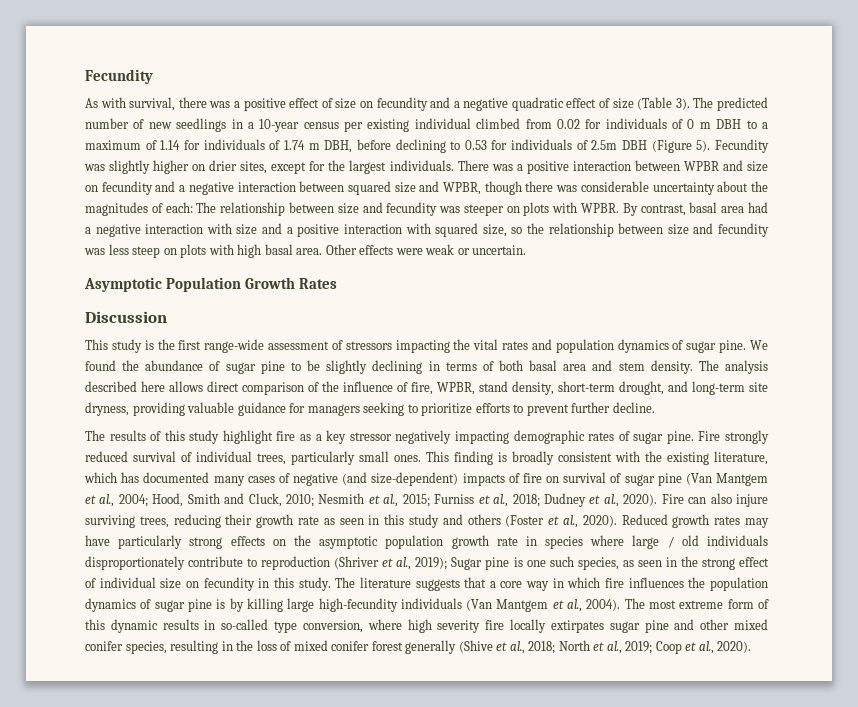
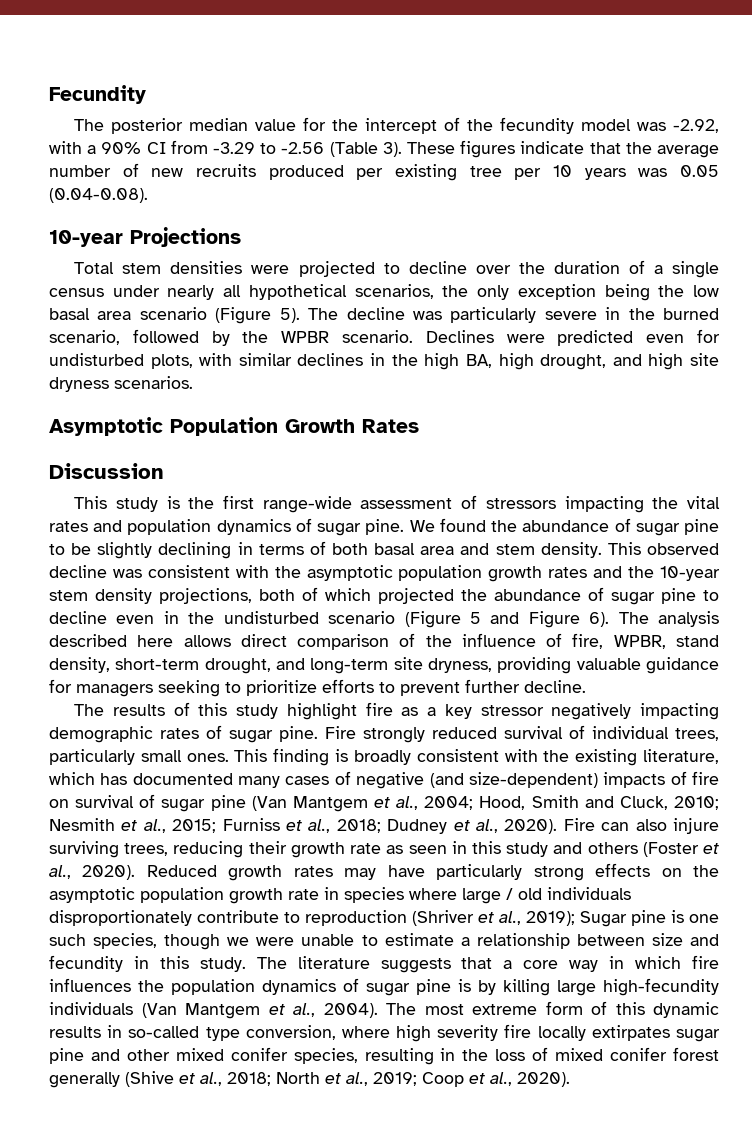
[85,97,768,111] [85,118,769,132] [85,139,769,153] [84,160,768,174] [85,181,768,195] [85,202,768,216] [85,223,769,237] [84,244,527,258] As with survival, there was a positive effect of size on fecundity and a negative quadratic effect of size (Table 3). The predicted number of new seedlings in a 10-year census per existing individual climbed from 0.02 for individuals of 0 m DBH to a maximum of 1.14 for individuals of 1.74 m DBH, before declining to 0.53 for individuals of 2.5m DBH (Figure 5). Fecundity was slightly higher on drier sites, except for the largest individuals. There was a positive interaction between WPBR and size on fecundity and a negative interaction between squared size and WPBR, though there was considerable uncertainty about the magnitudes of each: The relationship between size and fecundity was steeper on plots with WPBR. By contrast, basal area had a negative interaction with size and a positive interaction with squared size, so the relationship between size and fecundity was less steep on plots with high basal area. Other effects were weak or uncertain. -> [74,117,719,134] [49,140,719,158] [49,163,719,181] [49,188,148,203] [49,227,241,247] [74,260,719,278] [49,284,720,301] [49,307,719,324] [49,329,720,346] [49,353,720,370] [49,376,193,392] The posterior median value for the intercept of the fecundity model was -2.92, with a 90% CI from -3.29 to -2.56 (Table 3). These figures indicate that the average number of new recruits produced per existing tree per 10 years was 0.05 (0.04-0.08). // 10-year Projections // Total stem densities were projected to decline over the duration of a single census under nearly all hypothetical scenarios, the only exception being the low basal area scenario (Figure 5). The decline was particularly severe in the burned scenario, followed by the WPBR scenario. Declines were predicted even for undisturbed plots, with similar declines in the high BA, high drought, and high site dryness scenarios.
(693, 367) none -> [607,542,719,555] [49,565,720,582] [49,587,719,605] [49,611,610,628] This observed decline was consistent with the asymptotic population growth rates and the 10-year stem density projections, both of which projected the abundance of sugar pine to decline even in the undisturbed scenario (Figure 5 and Figure 6).
[622,556,769,570] [85,577,199,589] as seen in the strong effect of individual size on -> [164,933,720,950] though we were unable to estimate a relationship between size and

